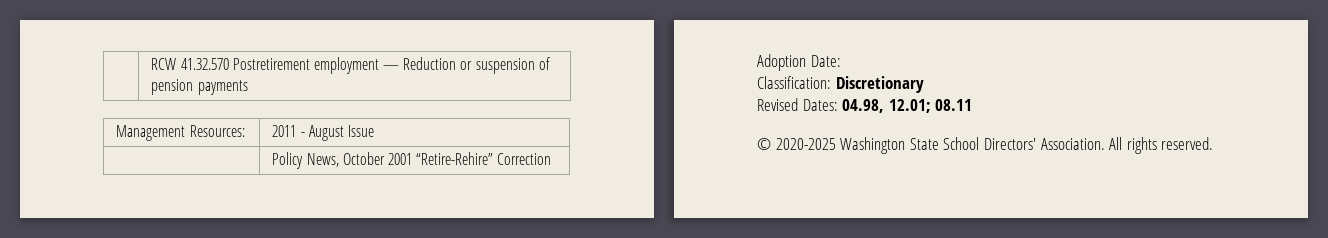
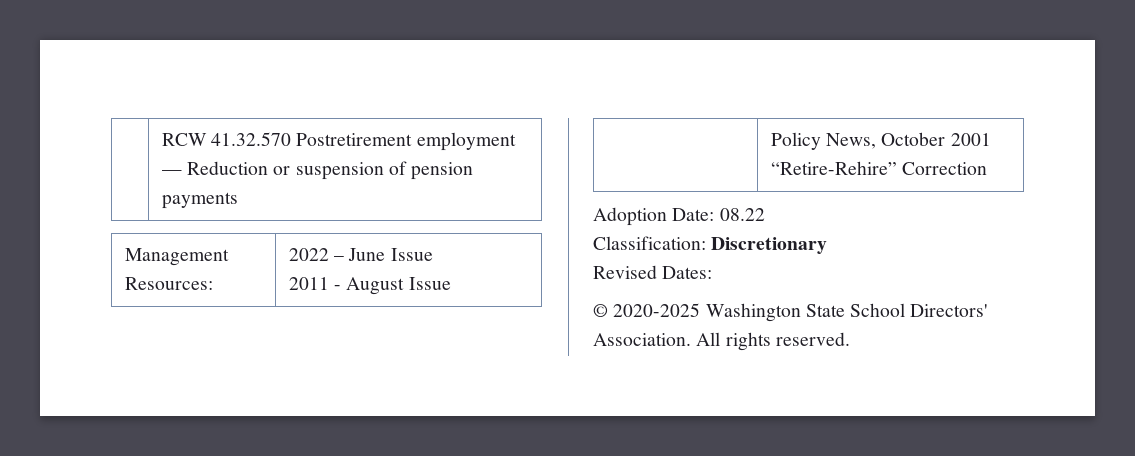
(245, 131) none -> [288,248,433,261] 2022 – June Issue //
(841, 61) none -> [719,208,765,221] 08.22
[842,99,973,113] 04.98, 12.01; 08.11 -> (713, 272) none

